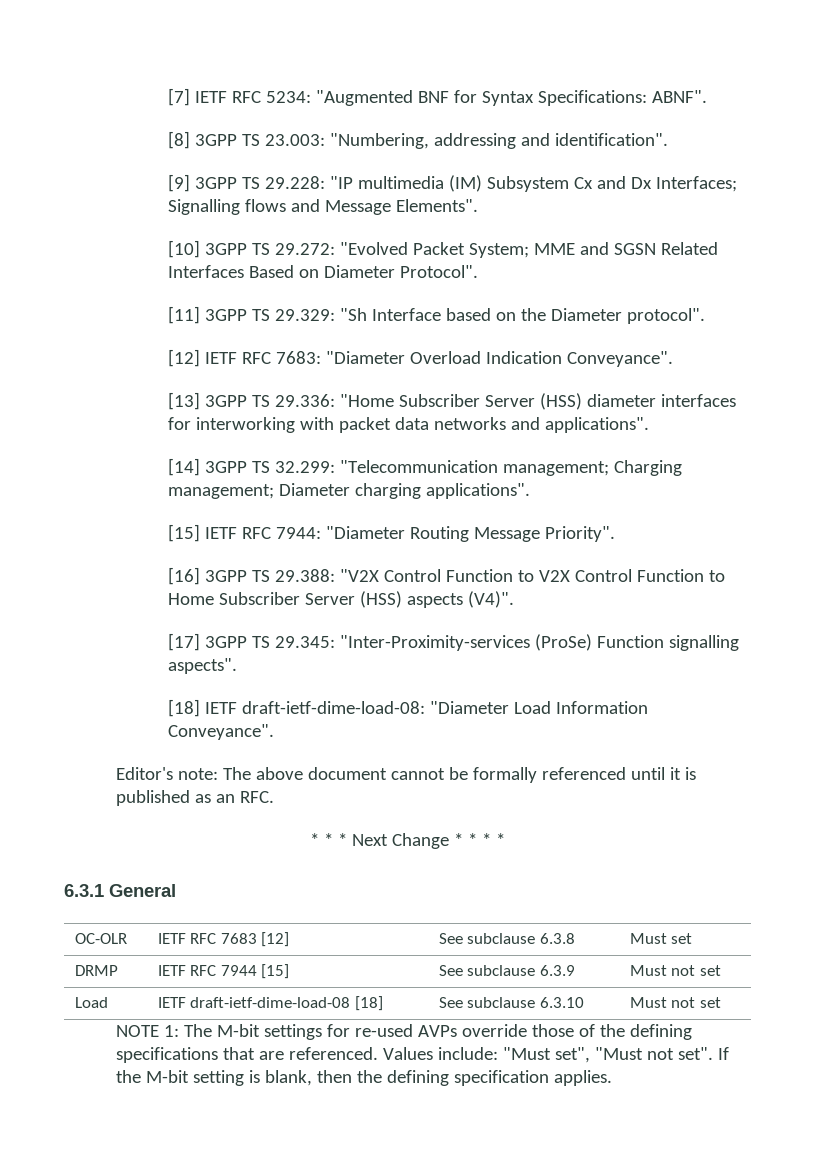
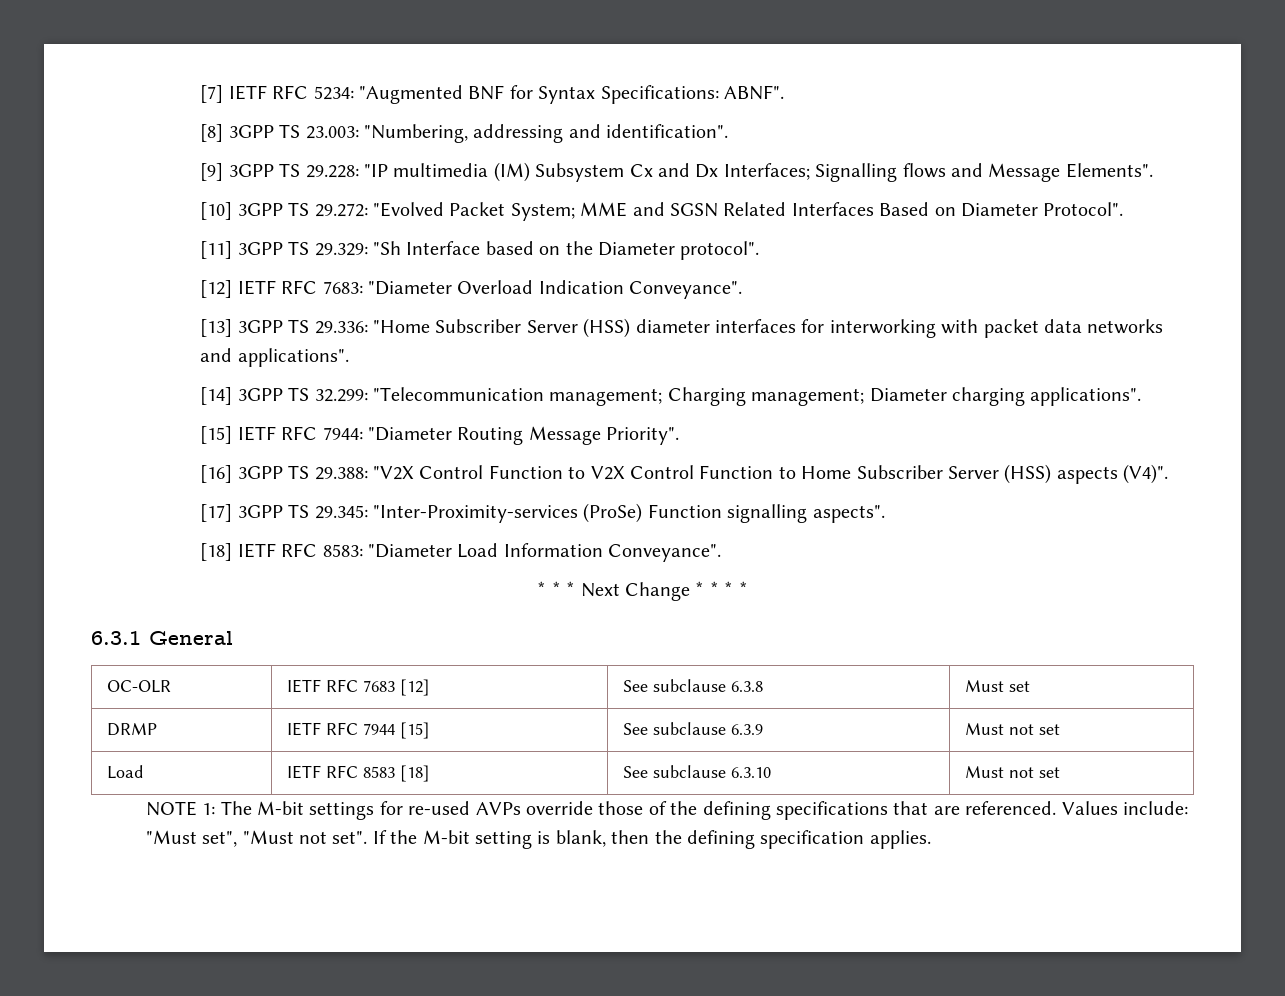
[241,701,425,714] draft-ietf-dime-load-08: -> [281,543,363,557] RFC 8583:
[115,767,696,783] [115,790,274,806] // Editor's note: The above document cannot be formally referenced until it is published as an RFC. -> (722, 553) none
[190,997,351,1008] draft-ietf-dime-load-08 -> [325,765,395,778] RFC 8583

